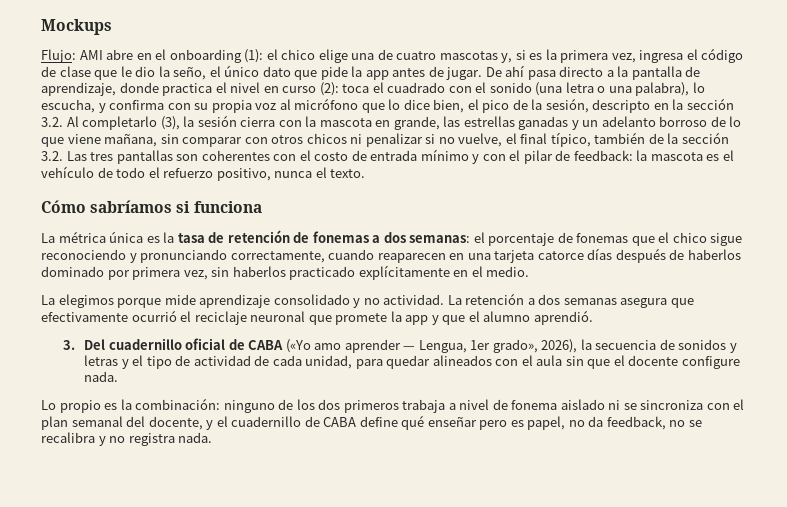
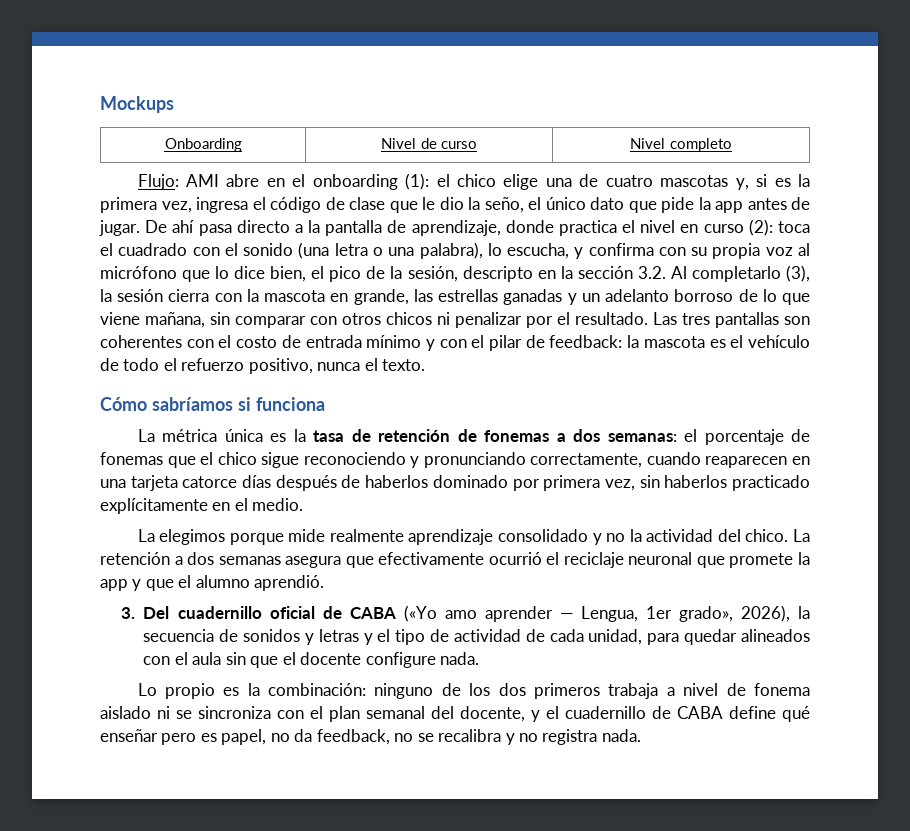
(112, 27) none -> [164,138,242,152] [381,138,477,149] [630,138,732,152] // Onboarding | Nivel de curso | Nivel completo
[425,132,729,147] [41,151,63,161] si no vuelve, el final típico, también de la sección 3.2. -> [526,312,648,328] por el resultado.
(196, 299) none -> [329,529,404,542] realmente
[383,294,445,305] actividad. -> [629,529,789,542] la actividad del chico.

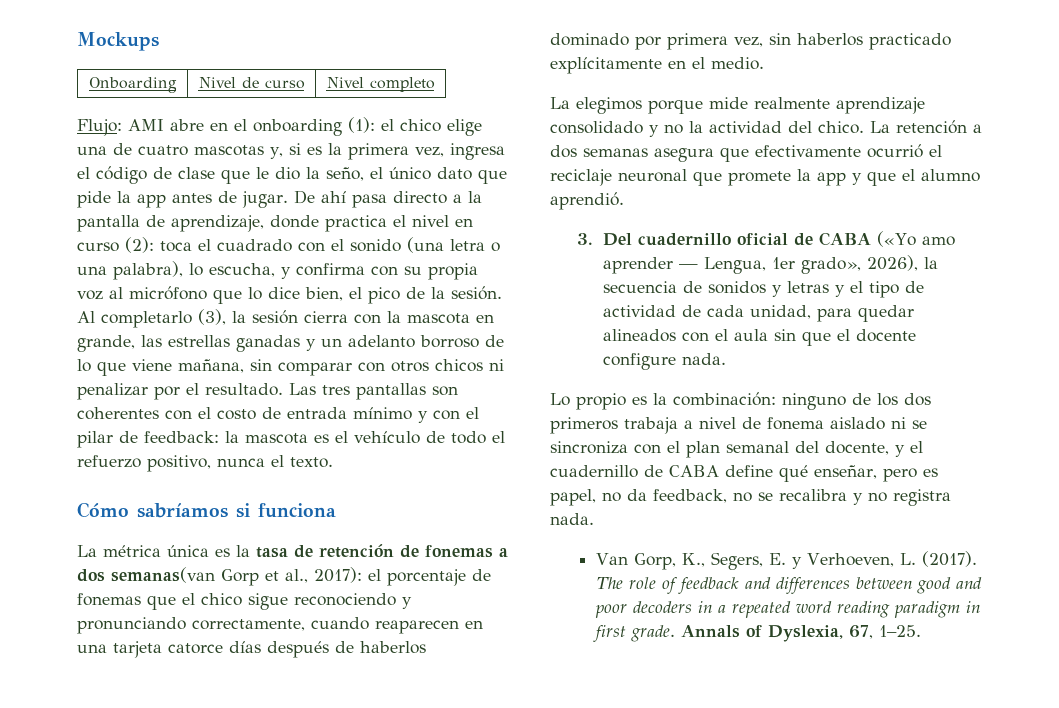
[407,266,666,282] sesión, descripto en la sección 3.2. -> [451,286,502,300] sesión.
[607,433,677,442] semanas: -> [111,567,362,586] semanas(van Gorp et al., 2017):
[100,729,158,742] enseñar -> [814,465,877,479] enseñar,
(641, 735) none -> [595,551,977,570] [595,577,982,594] [594,601,980,618] [592,625,921,642] // Van Gorp, K., Segers, E. y Verhoeven, L. (2017). The role of feedback and differences between good and poor decoders in a repeated word reading paradigm in first grade. Annals of Dyslexia, 67, 1–25.

